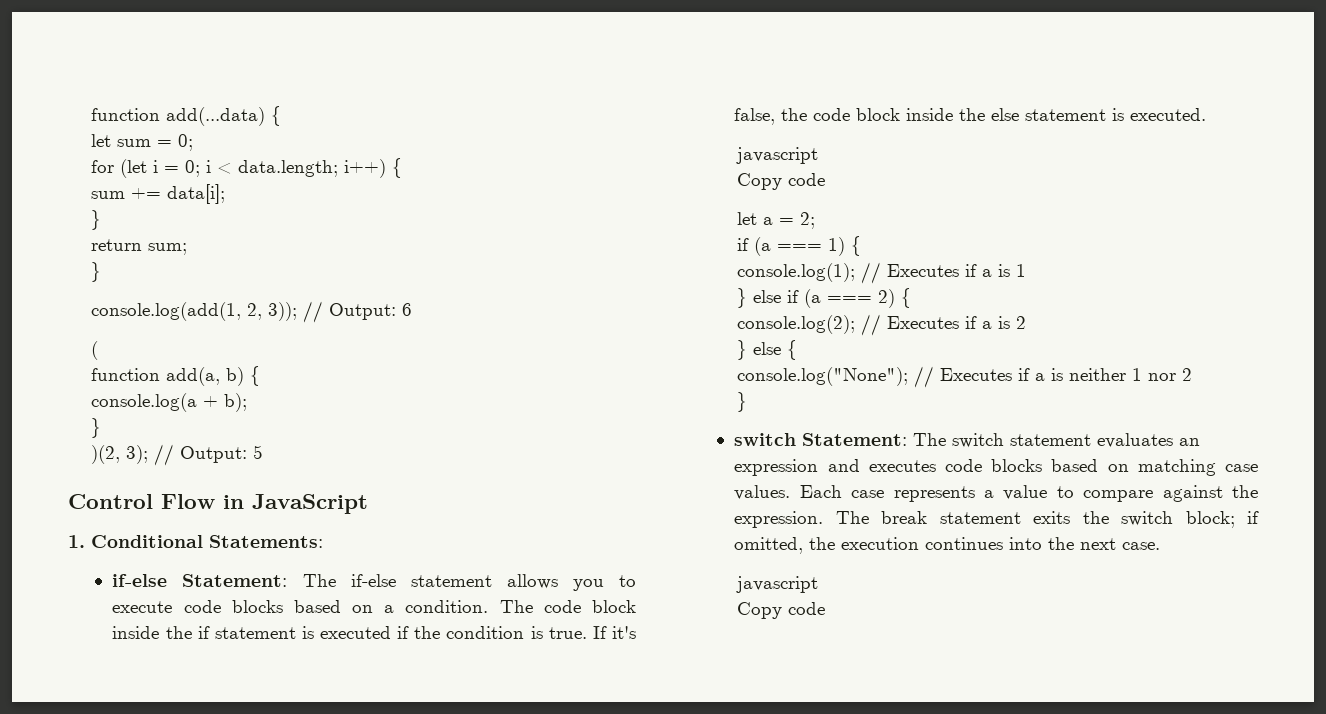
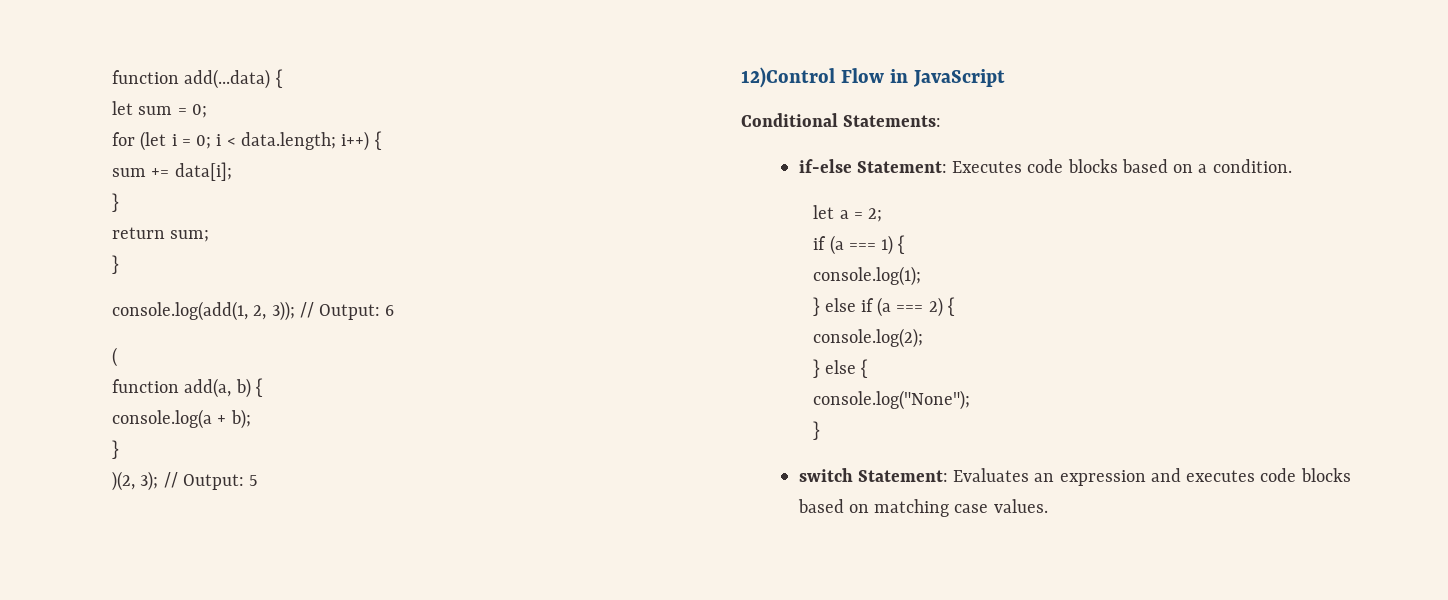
[68,494,153,509] Control -> [741,67,835,88] 12)Control
[68,535,85,548] 1. -> (1005, 78) none
[302,574,636,591] [112,601,173,613] The if-else statement allows you to execute -> [952,161,1023,173] Executes
[499,600,636,613] [112,626,636,639] [734,108,1207,125] [735,147,818,164] [736,173,825,190] The code block inside the if statement is executed if the condition is true. If it's false, the code block inside the else statement is executed. // javascript // Copy code -> (1292, 166) none
[860,262,1026,284] // Executes if a is 1 -> (922, 276) none
[860,314,1026,336] [736,340,797,360] [736,366,1192,388] // Executes if a is 2 // } else { // console.log("None"); // Executes if a is neither 1 nor 2 -> [813,359,868,378] [813,390,971,410] // } else { // console.log("None");
[913,433,1174,448] The switch statement evaluates -> [953,468,1030,482] Evaluates
[799,485,1258,502] [734,511,1259,528] [734,537,1161,554] [735,576,818,593] [736,602,825,619] Each case represents a value to compare against the expression. The break statement exits the switch block; if omitted, the execution continues into the next case. // javascript // Copy code -> (1048, 506) none

